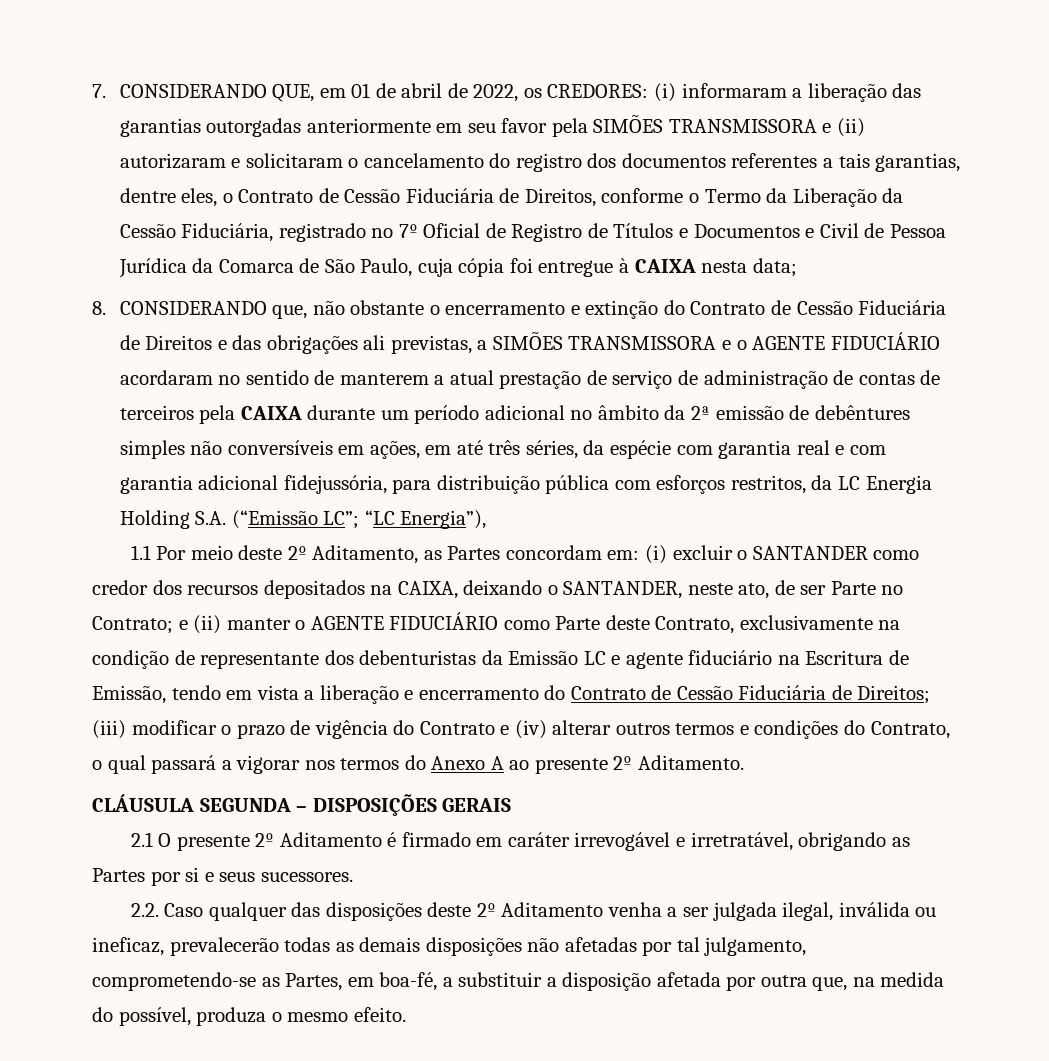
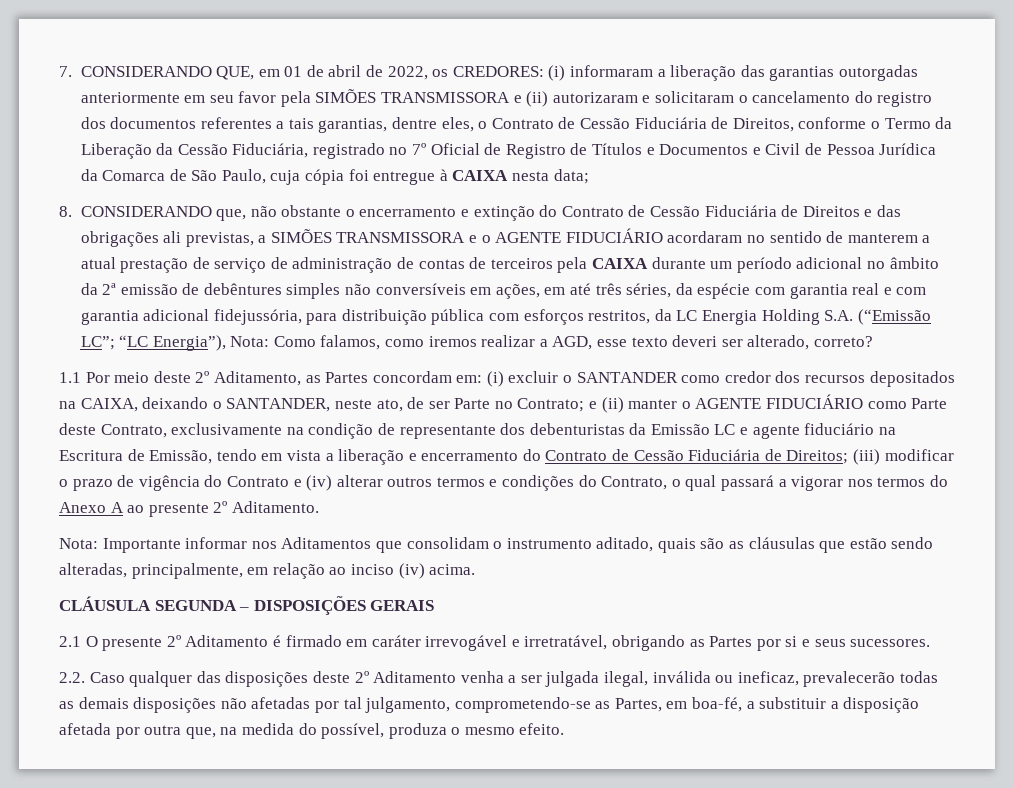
(487, 519) none -> [230,335,873,350] Nota: Como falamos, como iremos realizar a AGD, esse texto deveri ser alterado, correto?
(744, 762) none -> [59,537,934,553] [59,563,476,579] // Nota: Importante informar nos Aditamentos que consolidam o instrumento aditado, quais são as cláusulas que estão sendo alteradas, principalmente, em relação ao inciso (iv) acima.

